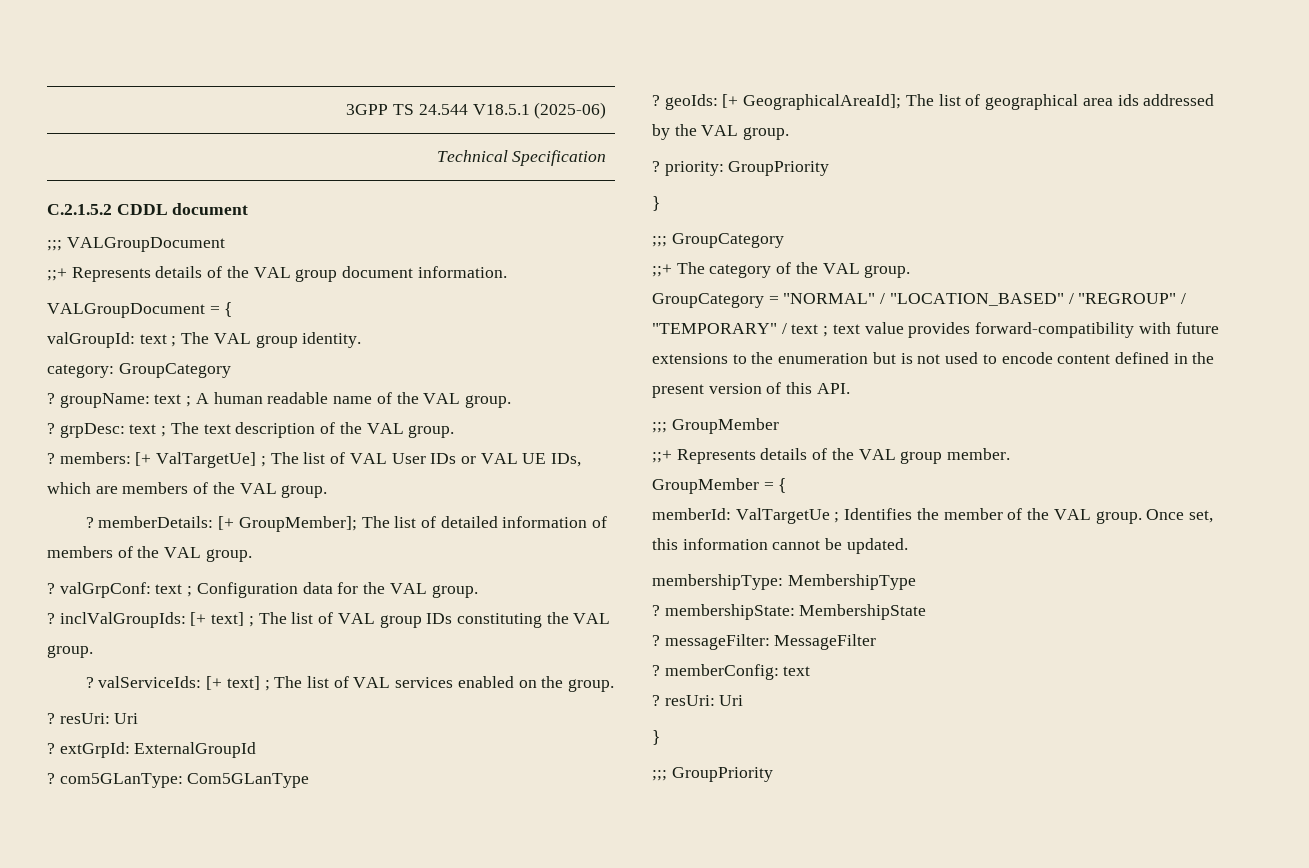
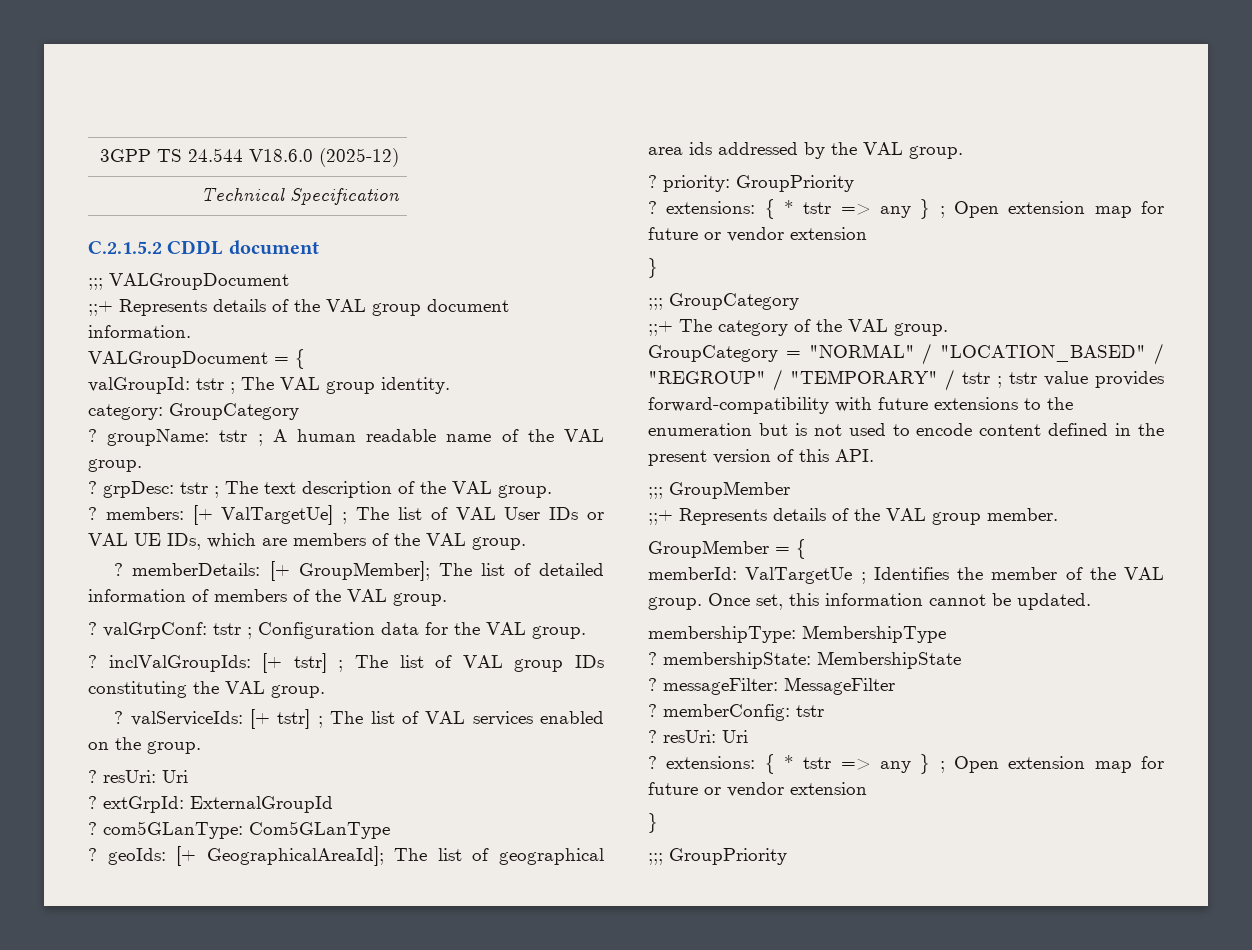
[472,102,607,119] V18.5.1 (2025-06) -> [248,148,399,167] V18.6.0 (2025-12)
[139,334,167,344] text -> [196,378,224,390] tstr
[154,394,182,404] text -> [219,430,248,442] tstr
[129,424,157,434] text -> [180,482,208,494] tstr
[155,584,183,594] text -> [213,623,241,635] tstr
[211,612,245,626] text] -> [293,653,327,673] tstr]
[226,676,260,690] text] -> [277,709,311,729] tstr]
(830, 168) none -> [648,199,1164,219] [648,227,867,242] // ? extensions: { * tstr => any } ; Open extension map for future or vendor extension
[791,324,860,337] text ; text -> [962,372,1037,388] tstr ; tstr
[783,666,811,676] [652,695,744,706] text // ? resUri: Uri -> [796,705,824,717] [648,730,748,743] [648,754,1164,774] [648,782,867,797] tstr // ? resUri: Uri // ? extensions: { * tstr => any } ; Open extension map for future or vendor extension

